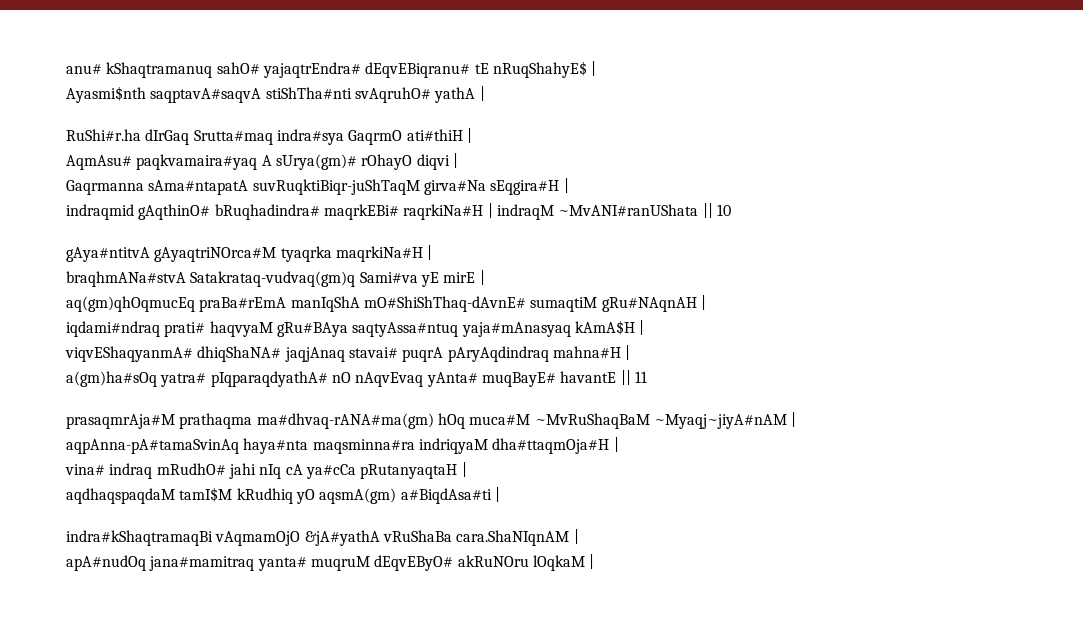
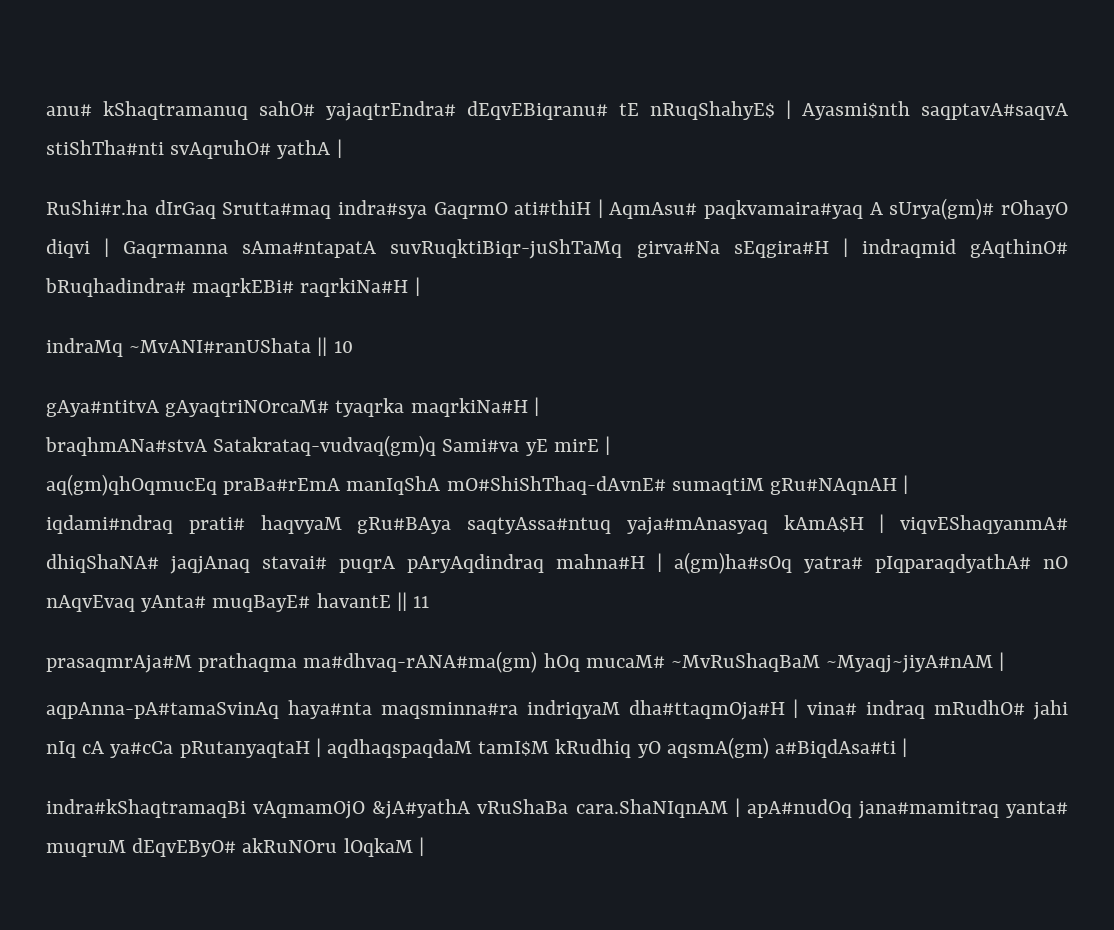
(597, 68) // -> (791, 109) none
(472, 135) // -> (603, 208) none
(458, 160) // -> (110, 247) none
[252,179,420,195] suvRuqktiBiqr-juShTaqM -> [390,239,623,259] suvRuqktiBiqr-juShTaMq
(569, 185) // -> (848, 247) none
[496,204,554,220] indraqM -> [46,338,123,357] // indraMq
[154,247,277,262] gAyaqtriNOrca#M -> [165,400,330,417] gAyaqtriNOrcaM#
(645, 327) // -> (885, 523) none
(631, 352) // -> (662, 562) none
[469,414,531,425] muca#M -> [585,655,665,668] mucaM#
(619, 444) // -> (799, 708) none
(467, 469) // -> (321, 747) none
(579, 536) // -> (740, 807) none

